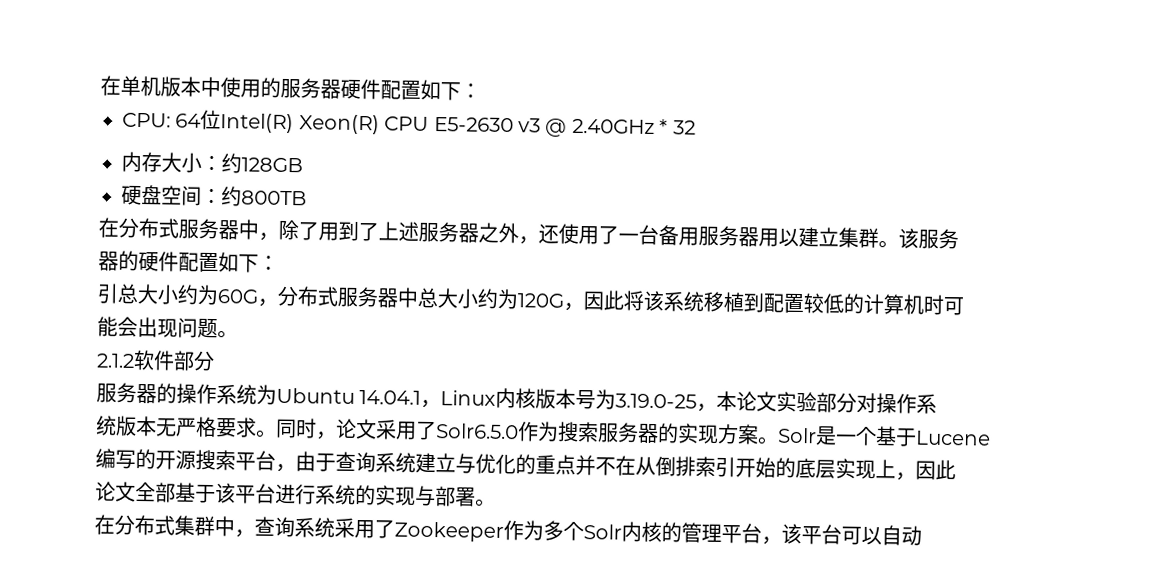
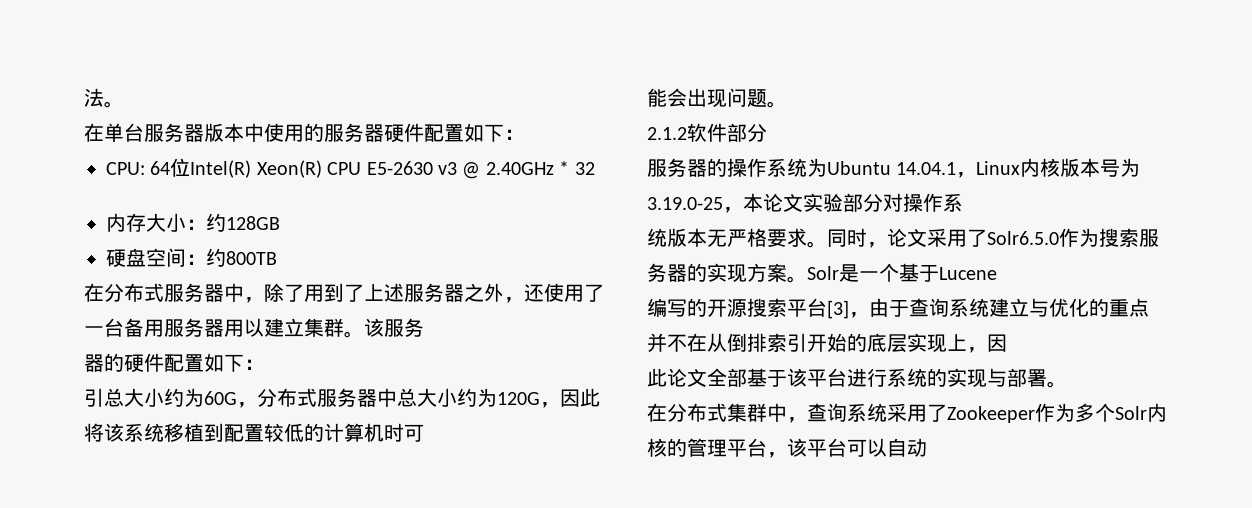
[100,75,161,97] 在单机 -> [84,88,124,108] [84,123,204,142] 法。 // 在单台服务器
(276, 460) none -> [827,300,849,319] [3]
[935,459,956,481] 此 // -> [647,368,667,387] // 此

